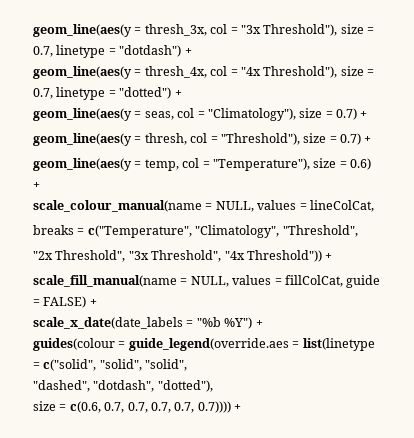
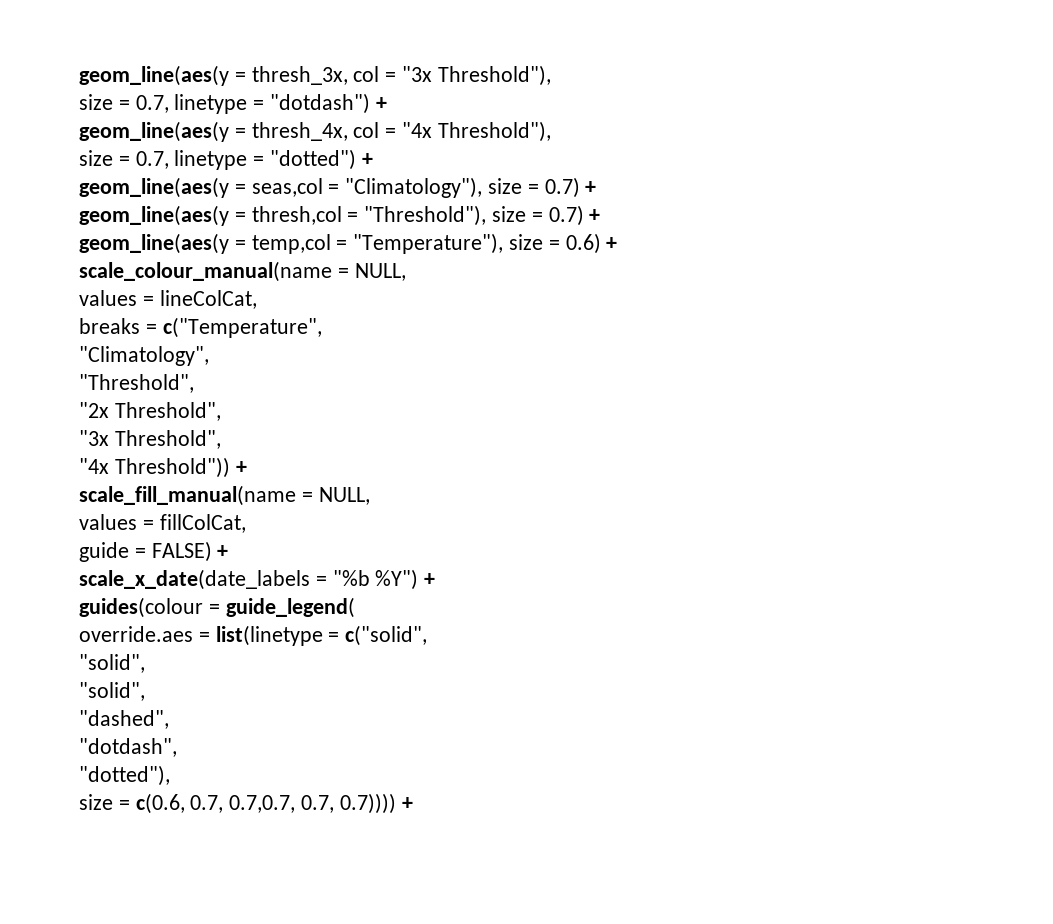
(338, 30) none -> (551, 75) //
(338, 72) none -> (551, 131) //
[144,108,195,120] seas, col -> [251,178,323,197] seas,col
[144,133,208,145] thresh, col -> [251,206,342,225] thresh,col
[144,158,200,171] temp, col -> [251,234,331,254] temp,col
(254, 206) none -> (406, 272) //
(192, 231) none -> (322, 327) //
(280, 231) none -> (209, 356) //
(126, 256) none -> (221, 411) //
(222, 256) none -> (221, 439) //
(229, 281) none -> (370, 496) //
(343, 281) none -> (246, 523) //
[128,338,289,351] guide_legend(override.aes -> [225,597,355,618] [79,626,193,642] guide_legend( // override.aes
[99,359,142,371] "solid", -> [79,654,145,673] // "solid", //
(90, 386) none -> (169, 719) //
(155, 386) none -> (177, 747) //
[127,402,171,413] 0.7, 0.7, -> [229,795,296,813] 0.7,0.7,

